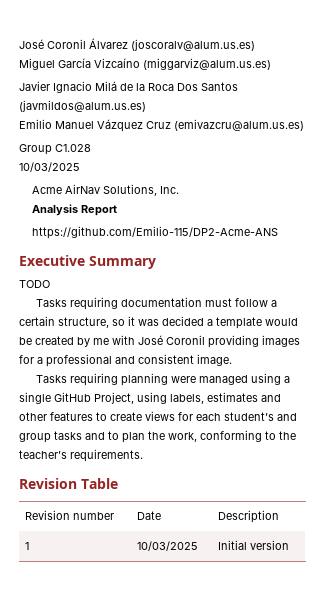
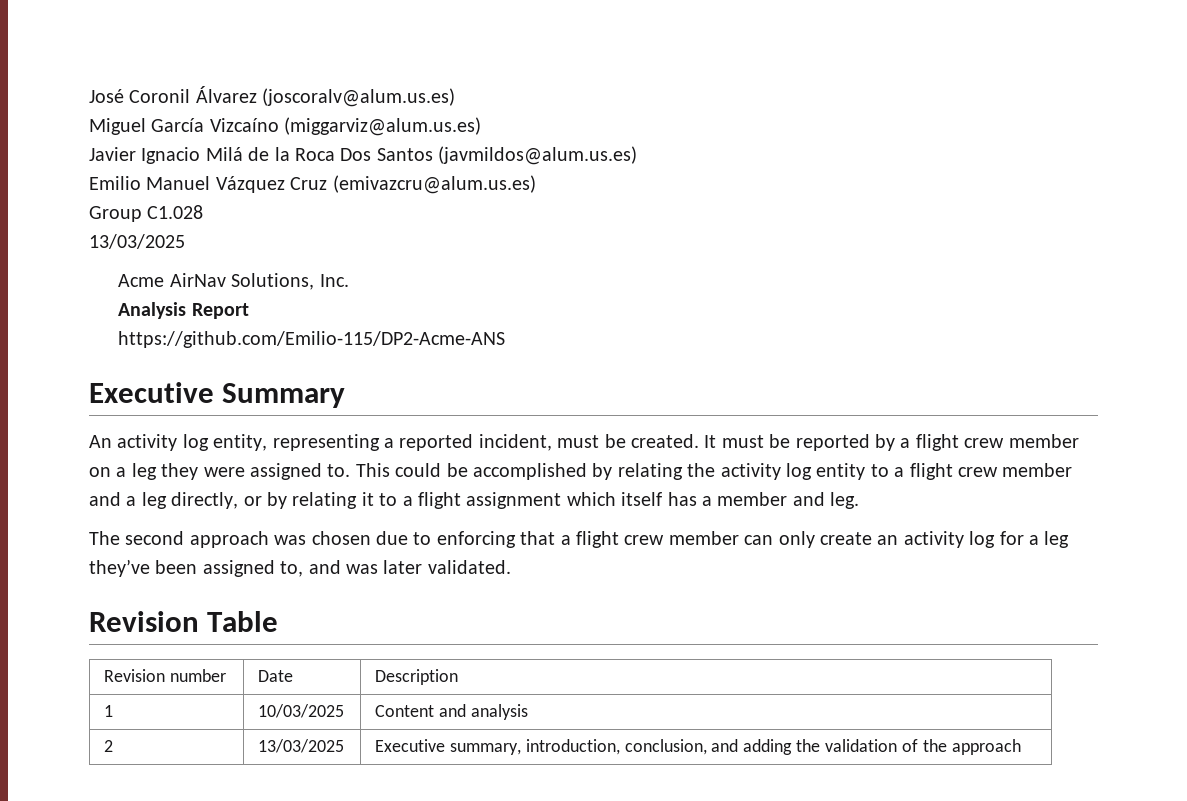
[19,162,80,172] 10/03/2025 -> [89,234,185,249] 13/03/2025
[19,280,50,288] [36,297,278,310] [19,316,298,329] [19,335,300,348] [19,354,232,367] [36,373,291,386] [19,392,281,404] [19,411,297,421] [19,430,296,443] [19,449,143,462] TODO // Tasks requiring documentation must follow a certain structure, so it was decided a template would be created by me with José Coronil providing images for a professional and consistent image. // Tasks requiring planning were managed using a single GitHub Project, using labels, estimates and other features to create views for each student’s and group tasks and to plan the work, conforming to the teacher’s requirements. -> [89,434,1079,451] [89,463,1073,480] [89,492,860,509] [89,531,1070,548] [89,559,511,577] An activity log entity, representing a reported incident, must be created. It must be reported by a flight crew member on a leg they were assigned to. This could be accomplished by relating the activity log entity to a flight crew member and a leg directly, or by relating it to a flight assignment which itself has a member and leg. // The second approach was chosen due to enforcing that a flight crew member can only create an activity log for a leg they’ve been assigned to, and was later validated.
[218,540,290,550] Initial version -> [374,704,528,720] [103,740,113,752] [257,739,344,753] [374,739,1021,755] Content and analysis // 2 | 13/03/2025 | Executive summary, introduction, conclusion, and adding the validation of the approach

